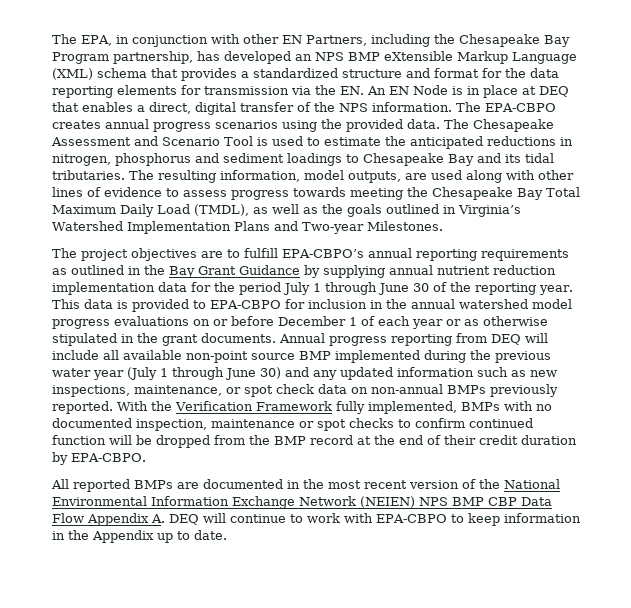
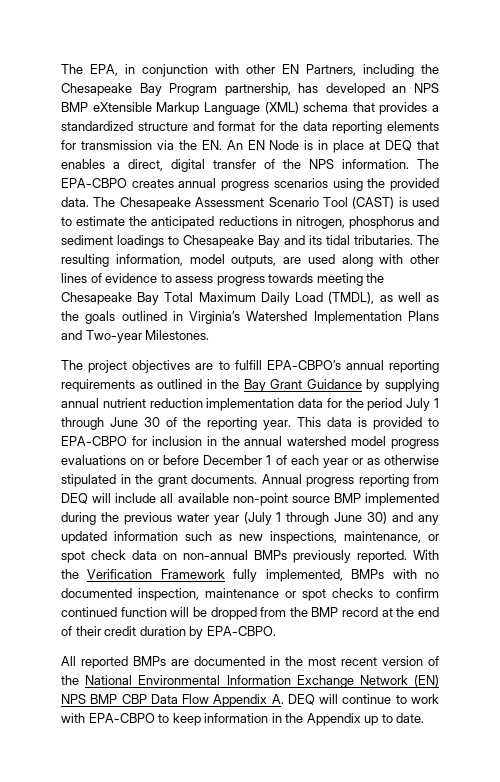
[134,136,158,146] and -> (265, 202) none
(253, 141) none -> [352,197,395,209] (CAST)
[360,496,415,508] (NEIEN) -> [414,675,439,687] (EN)

